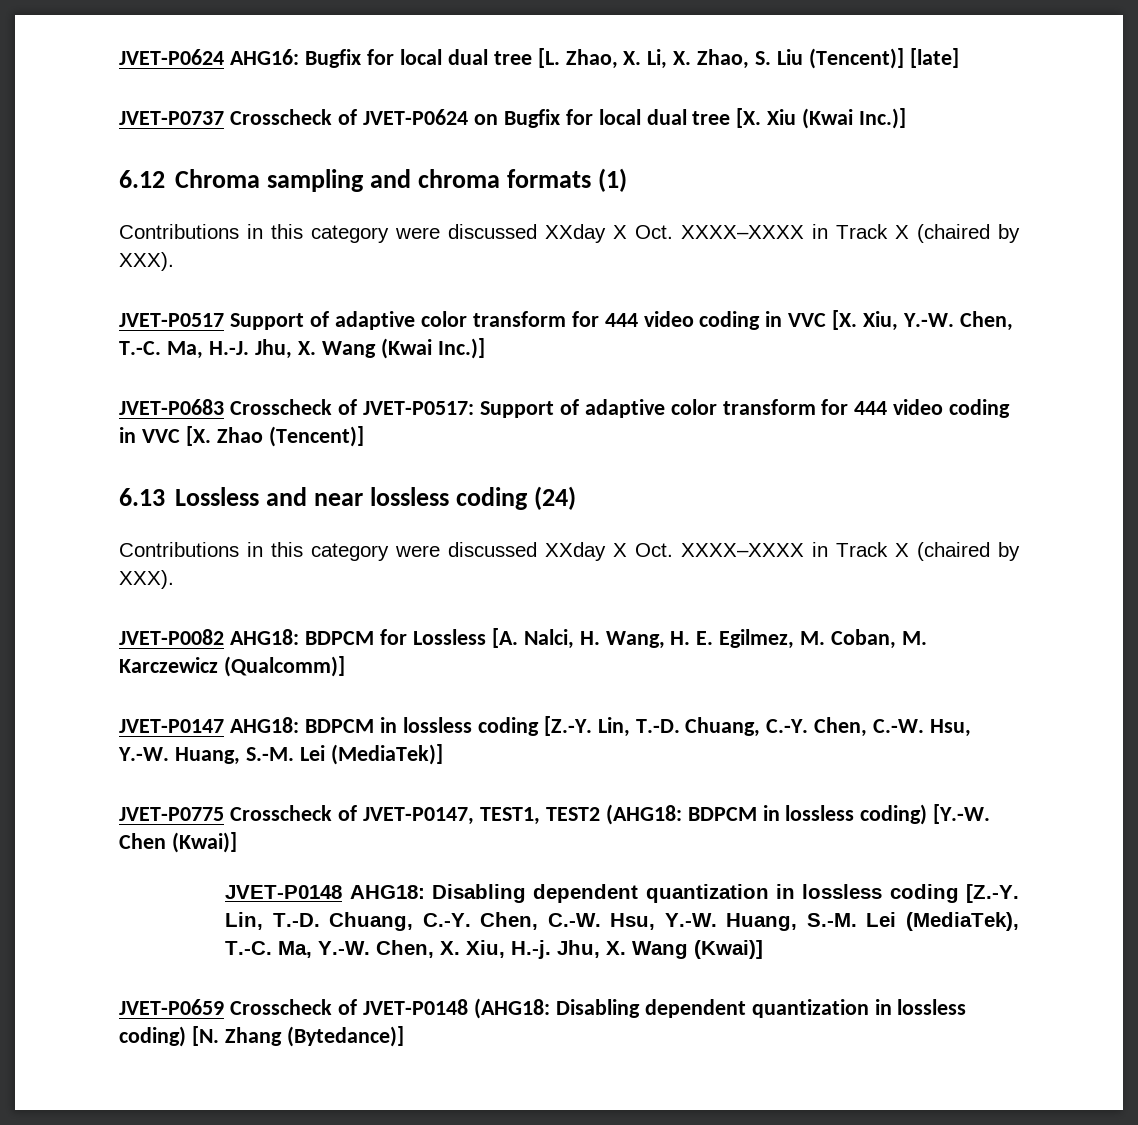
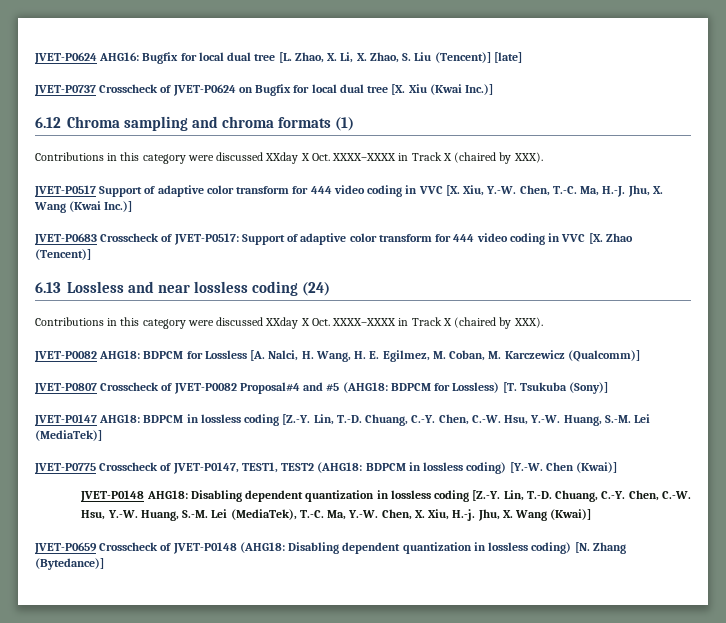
(345, 666) none -> [34,382,609,394] // JVET-P0807 Crosscheck of JVET-P0082 Proposal#4 and #5 (AHG18: BDPCM for Lossless) [T. Tsukuba (Sony)]

